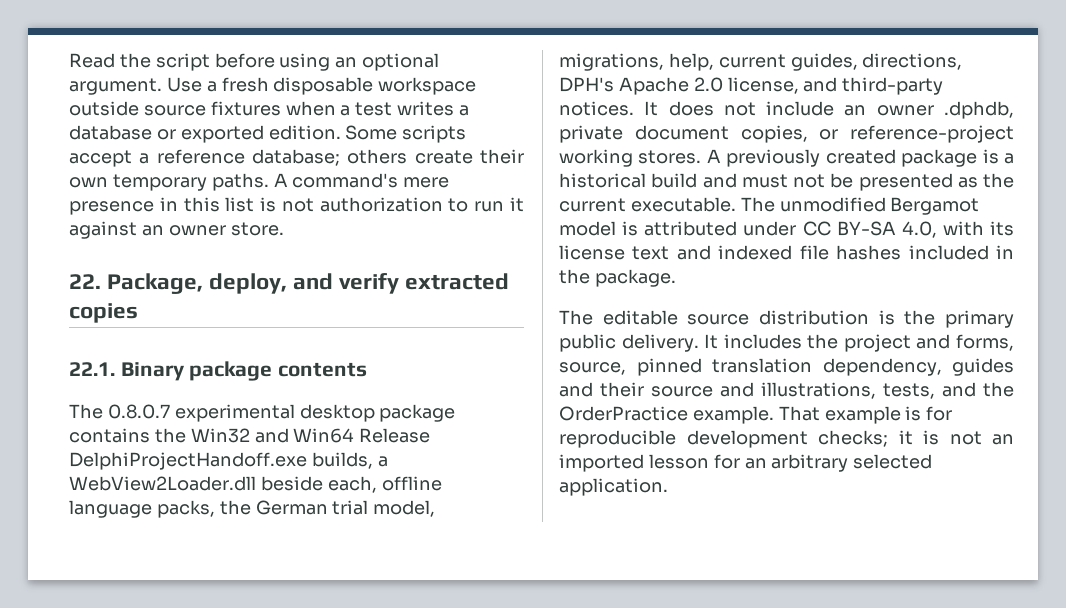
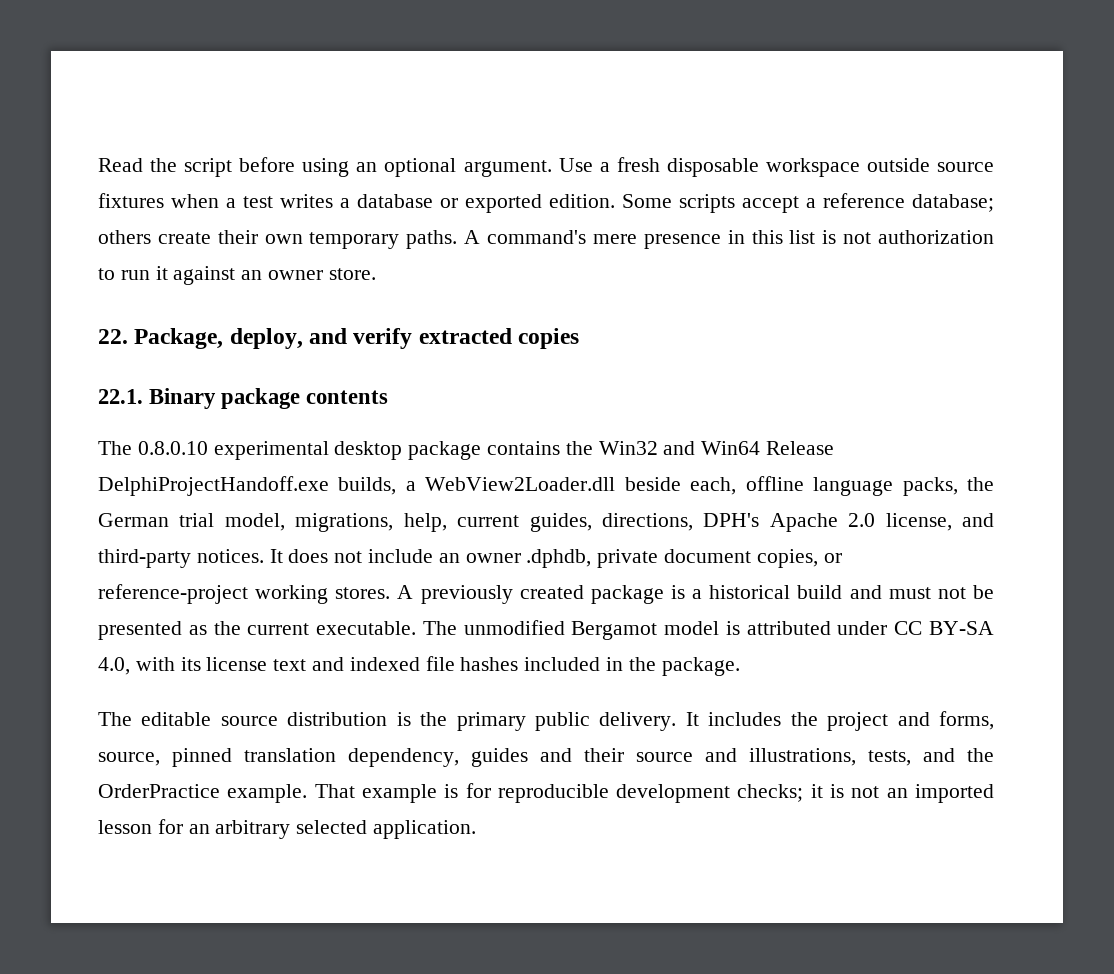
[107,404,170,419] 0.8.0.7 -> [137,441,208,455] 0.8.0.10

